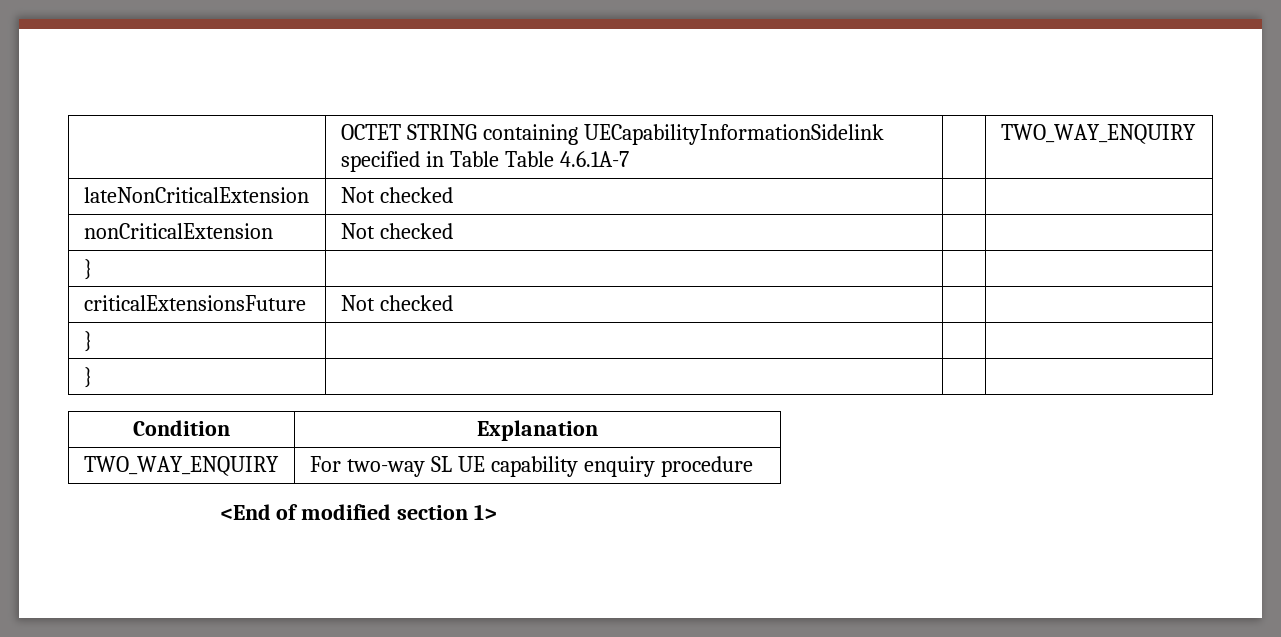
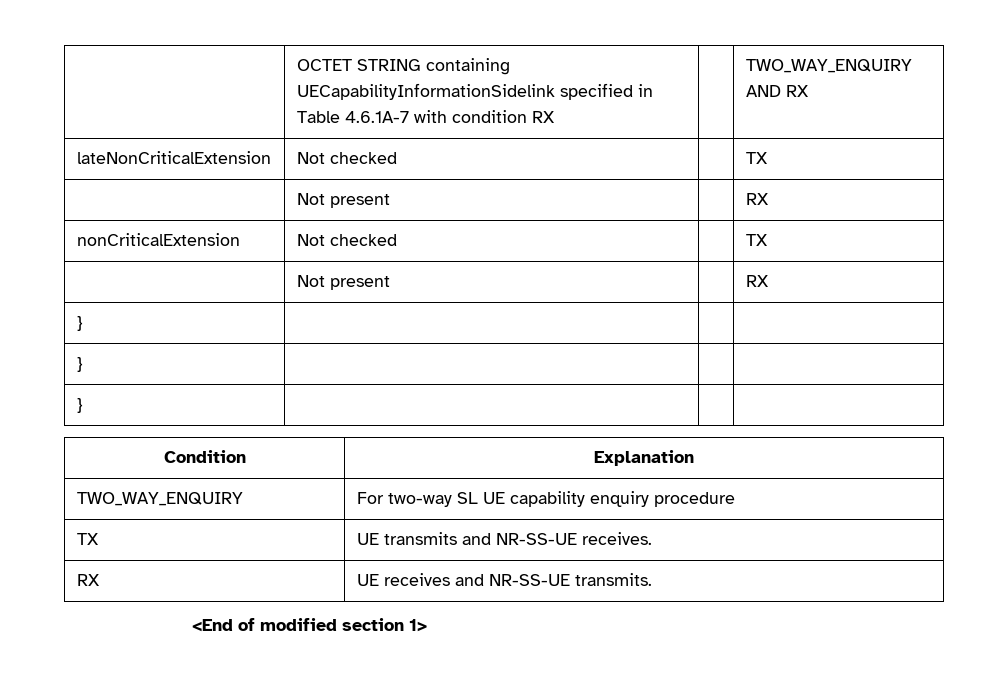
[504,151,554,167] Table -> (340, 117) none
[1000,124,1196,144] | | TWO_WAY_ENQUIRY -> [413,110,555,123] [745,59,912,73] [745,85,809,97] with condition RX | | TWO_WAY_ENQUIRY AND RX
(453, 195) none -> [745,152,768,164] [296,193,390,208] [745,193,769,205] TX // | Not present | | RX
[83,259,93,280] [83,295,306,311] [340,295,453,311] // } | | | // criticalExtensionsFuture | Not checked -> [745,234,768,246] [296,275,390,290] [745,275,769,287] [76,316,83,331] TX // | Not present | | RX // } |
(753, 466) none -> [76,533,99,545] [356,532,652,545] [76,574,100,586] [356,573,652,586] // TX | UE transmits and NR-SS-UE receives. // RX | UE receives and NR-SS-UE transmits.

